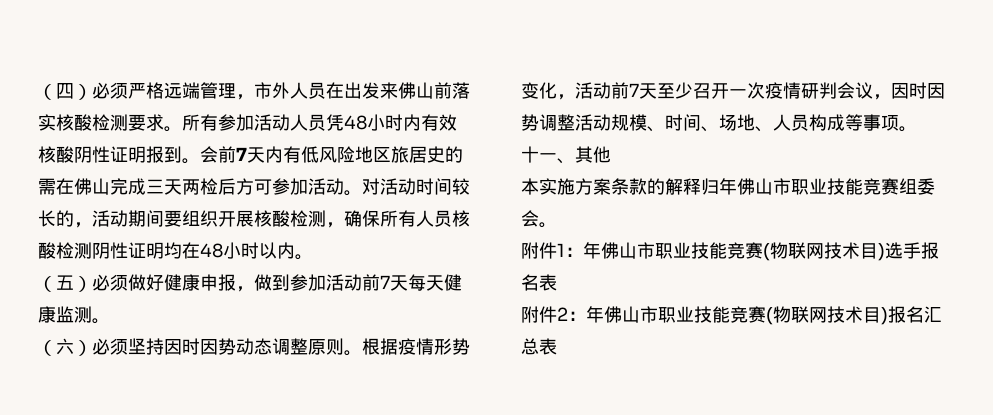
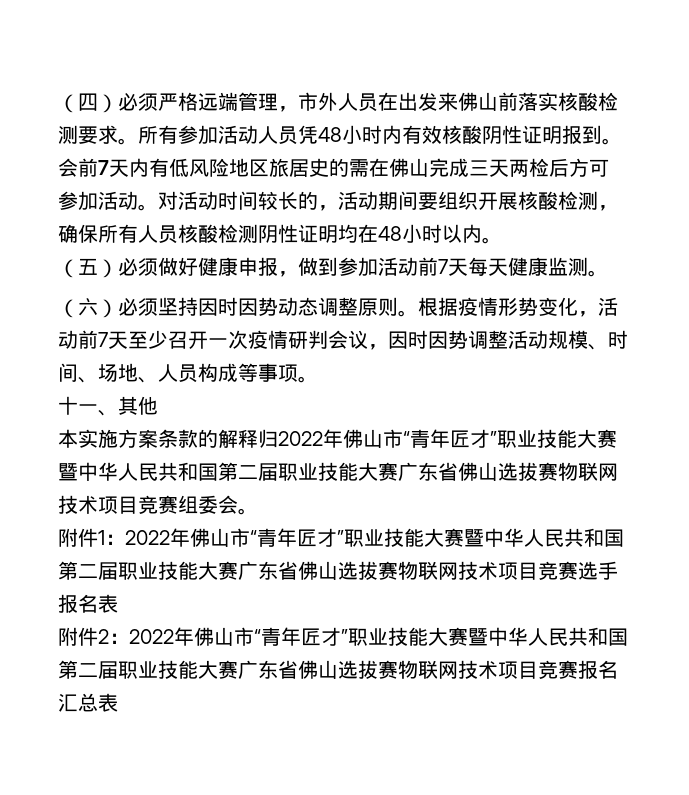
[719,178,863,195] 年佛山市职业技能 -> [278,429,617,448] [58,462,618,481] [58,495,138,514] 2022年佛山市“青年匠才”职业技能大赛暨中华人民共和国第二届职业技能大赛广东省佛山选拔赛物联网技术项目
[583,242,885,261] 年佛山市职业技能竞赛(物联网技术目) -> [125,528,624,547] [58,561,578,580] 2022年佛山市“青年匠才”职业技能大赛暨中华人民共和国第二届职业技能大赛广东省佛山选拔赛物联网技术项目竞赛
[586,306,888,325] 年佛山市职业技能竞赛(物联网技术目) -> [129,627,628,646] [58,660,578,679] 2022年佛山市“青年匠才”职业技能大赛暨中华人民共和国第二届职业技能大赛广东省佛山选拔赛物联网技术项目竞赛

